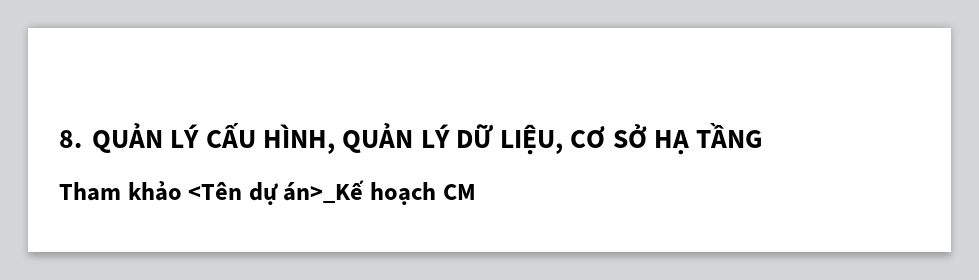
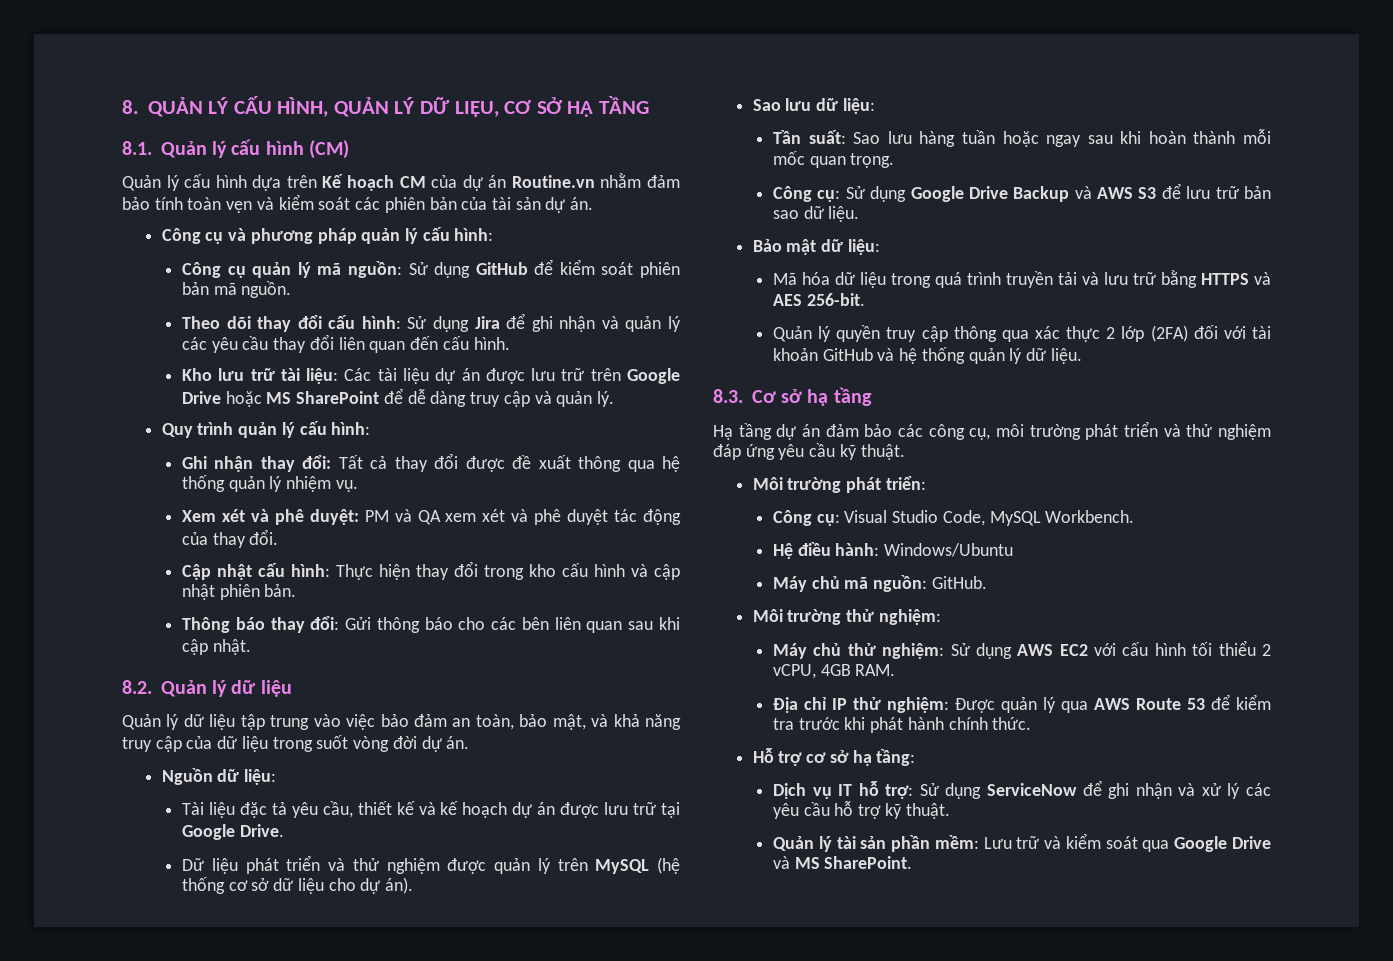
[59,180,476,205] Tham khảo <Tên dự án>_Kế hoạch CM -> [122,139,349,159] [122,173,680,191] [122,194,594,213] [161,227,494,244] [182,259,680,278] [182,281,292,298] [182,313,681,332] [182,334,510,353] [182,368,680,384] [182,388,615,407] [161,421,371,438] [182,453,680,472] [182,475,358,492] [182,509,682,525] [182,529,279,548] [182,561,680,580] [182,584,297,600] [182,616,680,633] [182,639,251,655] [122,680,292,697] [122,714,681,730] [122,735,470,752] [161,768,277,785] [182,801,680,818] [182,824,284,840] [182,855,680,874] [182,877,414,894] [752,98,875,114] [773,129,1271,147] [773,151,895,168] [773,183,1271,202] [773,206,860,222] [752,239,880,255] [773,270,1271,288] [773,293,865,306] [773,325,1271,342] [773,347,1082,364] [713,387,872,406] [713,421,1271,440] [713,443,905,460] [752,476,926,493] [773,510,1135,526] [773,542,1014,559] [773,575,987,592] [752,609,941,625] [773,640,1271,659] [773,664,896,679] [773,694,1271,713] [773,717,1032,733] [752,748,916,766] [773,780,1271,799] [773,801,950,819] [773,833,1271,852] [773,856,913,869] 8.1. Quản lý cấu hình (CM) // Quản lý cấu hình dựa trên Kế hoạch CM của dự án Routine.vn nhằm đảm bảo tính toàn vẹn và kiểm soát các phiên bản của tài sản dự án. // Công cụ và phương pháp quản lý cấu hình: // Công cụ quản lý mã nguồn: Sử dụng GitHub để kiểm soát phiên bản mã nguồn. // Theo dõi thay đổi cấu hình: Sử dụng Jira để ghi nhận và quản lý các yêu cầu thay đổi liên quan đến cấu hình. // Kho lưu trữ tài liệu: Các tài liệu dự án được lưu trữ trên Google Drive hoặc MS SharePoint để dễ dàng truy cập và quản lý. // Quy trình quản lý cấu hình: // Ghi nhận thay đổi: Tất cả thay đổi được đề xuất thông qua hệ thống quản lý nhiệm vụ. // Xem xét và phê duyệt: PM và QA xem xét và phê duyệt tác động của thay đổi. // Cập nhật cấu hình: Thực hiện thay đổi trong kho cấu hình và cập nhật phiên bản. // Thông báo thay đổi: Gửi thông báo cho các bên liên quan sau khi cập nhật. // 8.2. Quản lý dữ liệu // Quản lý dữ liệu tập trung vào việc bảo đảm an toàn, bảo mật, và khả năng truy cập của dữ liệu trong suốt vòng đời dự án. // Nguồn dữ liệu: // Tài liệu đặc tả yêu cầu, thiết kế và kế hoạch dự án được lưu trữ tại Google Drive. // Dữ liệu phát triển và thử nghiệm được quản lý trên MySQL (hệ thống cơ sở dữ liệu cho dự án). // Sao lưu dữ liệu: // Tần suất: Sao lưu hàng tuần hoặc ngay sau khi hoàn thành mỗi mốc quan trọng. // Công cụ: Sử dụng Google Drive Backup và AWS S3 để lưu trữ bản sao dữ liệu. // Bảo mật dữ liệu: // Mã hóa dữ liệu trong quá trình truyền tải và lưu trữ bằng HTTPS và AES 256-bit. // Quản lý quyền truy cập thông qua xác thực 2 lớp (2FA) đối với tài khoản GitHub và hệ thống quản lý dữ liệu. // 8.3. Cơ sở hạ tầng // Hạ tầng dự án đảm bảo các công cụ, môi trường phát triển và thử nghiệm đáp ứng yêu cầu kỹ thuật. // Môi trường phát triển: // Công cụ: Visual Studio Code, MySQL Workbench. // Hệ điều hành: Windows/Ubuntu // Máy chủ mã nguồn: GitHub. // Môi trường thử nghiệm: // Máy chủ thử nghiệm: Sử dụng AWS EC2 với cấu hình tối thiểu 2 vCPU, 4GB RAM. // Địa chỉ IP thử nghiệm: Được quản lý qua AWS Route 53 để kiểm tra trước khi phát hành chính thức. // Hỗ trợ cơ sở hạ tầng: // Dịch vụ IT hỗ trợ: Sử dụng ServiceNow để ghi nhận và xử lý các yêu cầu hỗ trợ kỹ thuật. // Quản lý tài sản phần mềm: Lưu trữ và kiểm soát qua Google Drive và MS SharePoint.

